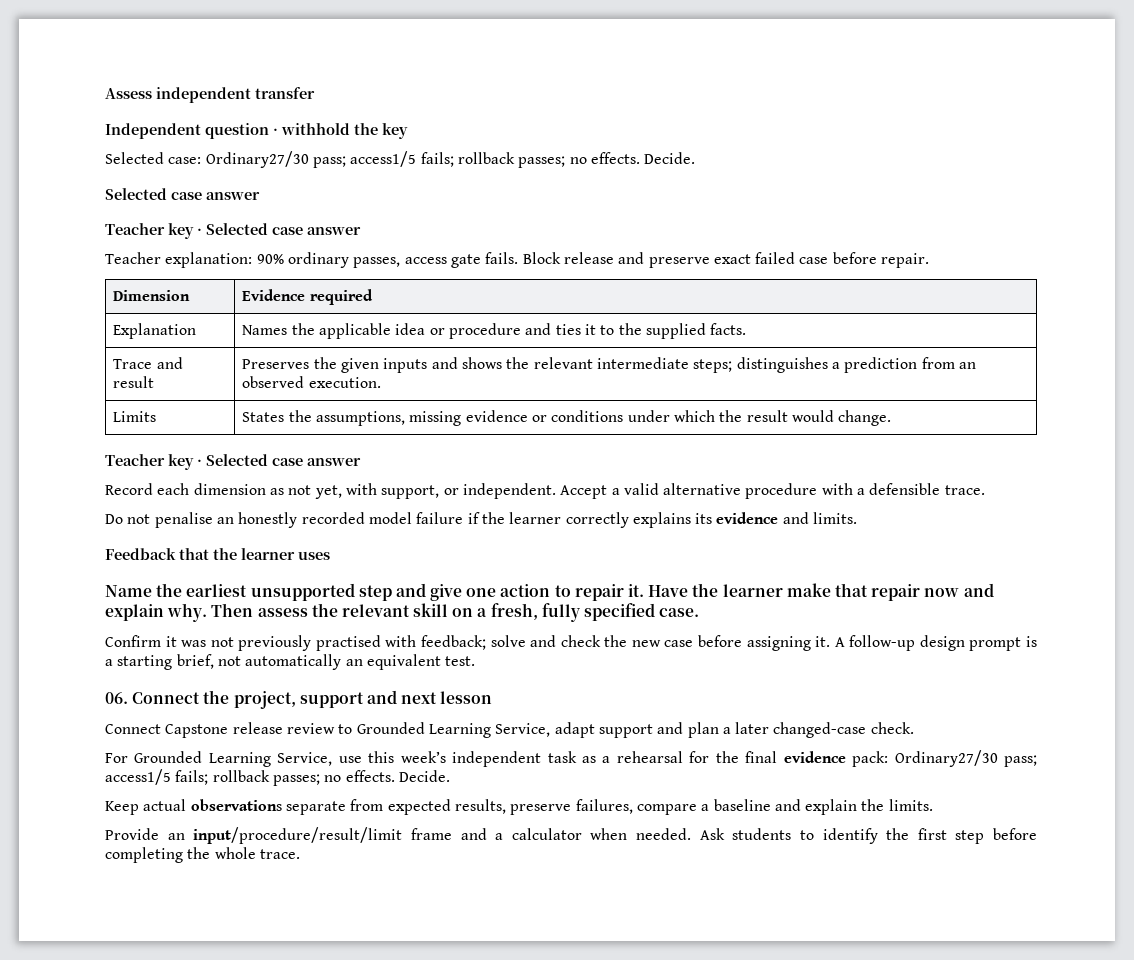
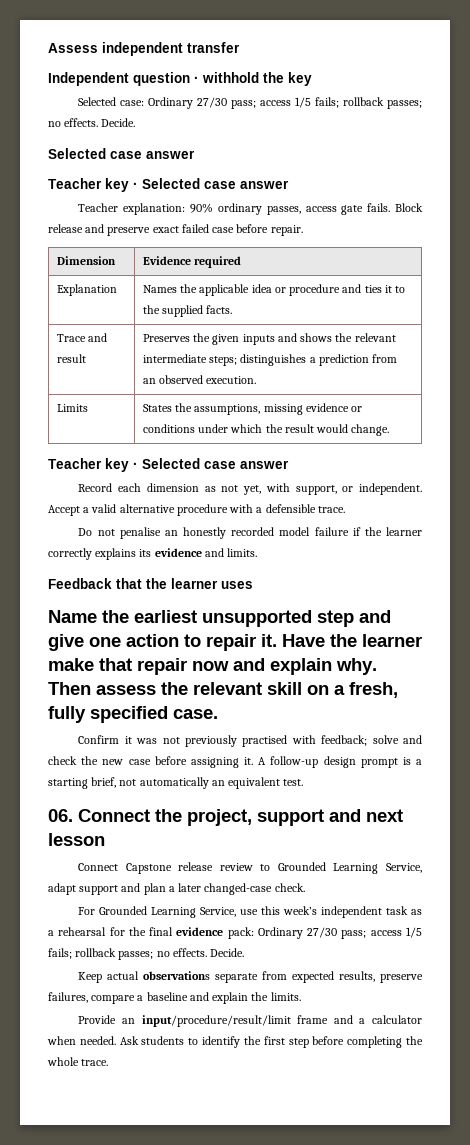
[205,151,417,168] Ordinary27/30 pass; access1/5 -> [148,97,312,109] Ordinary 27/30 pass; access 1/5
[894,750,1038,767] [105,769,171,785] Ordinary27/30 pass; access1/5 -> [257,927,422,939] Ordinary 27/30 pass; access 1/5

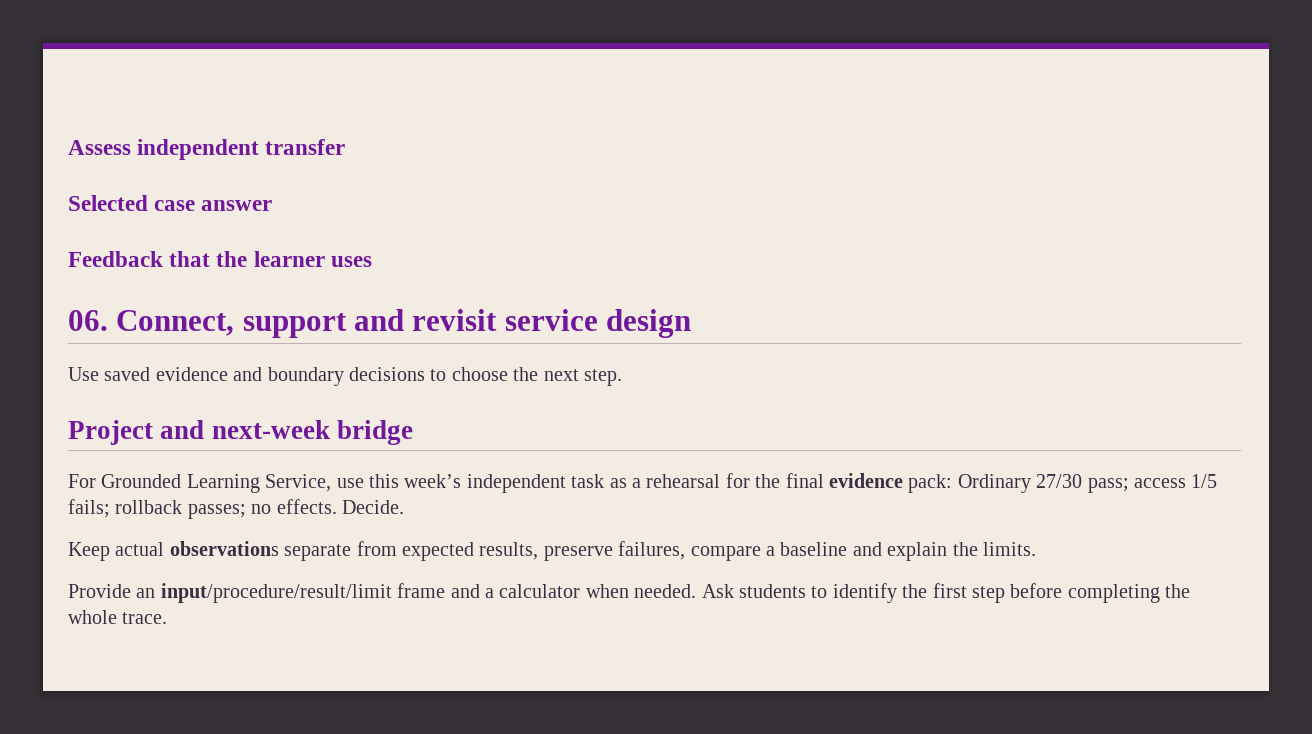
[48,72,312,86] [78,97,422,109] [48,118,136,127] [48,148,195,159] [48,178,289,192] [78,203,423,215] [48,224,303,236] [56,256,116,265] [142,256,242,268] [56,284,117,296] [142,284,406,296] [142,305,233,317] [56,333,108,342] [56,354,86,363] [142,333,396,345] [142,354,398,366] [142,375,257,384] [56,404,88,412] [142,403,363,415] [142,424,390,436] [48,458,289,472] [78,483,422,495] [48,504,345,516] [78,527,422,539] [48,548,258,560] Independent question · withhold the key // Selected case: Ordinary 27/30 pass; access 1/5 fails; rollback passes; no effects. Decide. // Selected case answer // Teacher key · Selected case answer // Teacher explanation: 90% ordinary passes, access gate fails. Block release and preserve exact failed case before repair. // Dimension | Evidence required // Explanation | Names the applicable idea or procedure and ties it to the supplied facts. // Trace and result | Preserves the given inputs and shows the relevant intermediate steps; distinguishes a prediction from an observed execution. // Limits | States the assumptions, missing evidence or conditions under which the result would change. // Teacher key · Selected case answer // Record each dimension as not yet, with support, or independent. Accept a valid alternative procedure with a defensible trace. // Do not penalise an honestly recorded model failure if the learner correctly explains its evidence and limits. -> [68,195,273,211] Selected case answer
[48,610,391,627] [48,634,422,651] [48,658,377,675] [48,682,398,698] [48,706,218,723] [78,735,422,747] [48,756,423,768] [48,777,304,789] [48,809,403,826] [48,833,105,846] [78,862,422,874] [48,883,305,895] Name the earliest unsupported step and give one action to repair it. Have the learner make that repair now and explain why. Then assess the relevant skill on a fresh, fully specified case. // Confirm it was not previously practised with feedback; solve and check the new case before assigning it. A follow-up design prompt is a starting brief, not automatically an equivalent test. // 06. Connect the project, support and next lesson // Connect Capstone release review to Grounded Learning Service, adapt support and plan a later changed-case check. -> [68,309,692,338] [68,367,622,386] [68,420,413,445] 06. Connect, support and revisit service design // Use saved evidence and boundary decisions to choose the next step. // Project and next-week bridge

